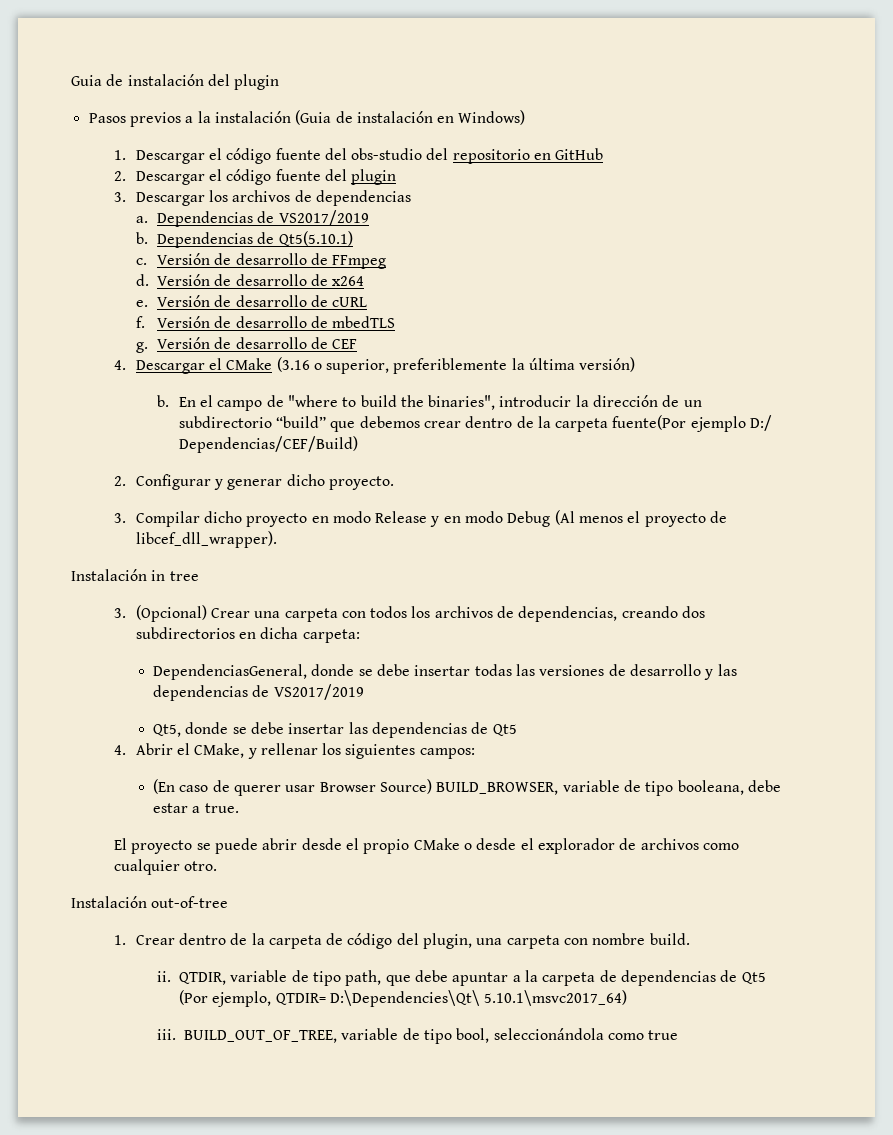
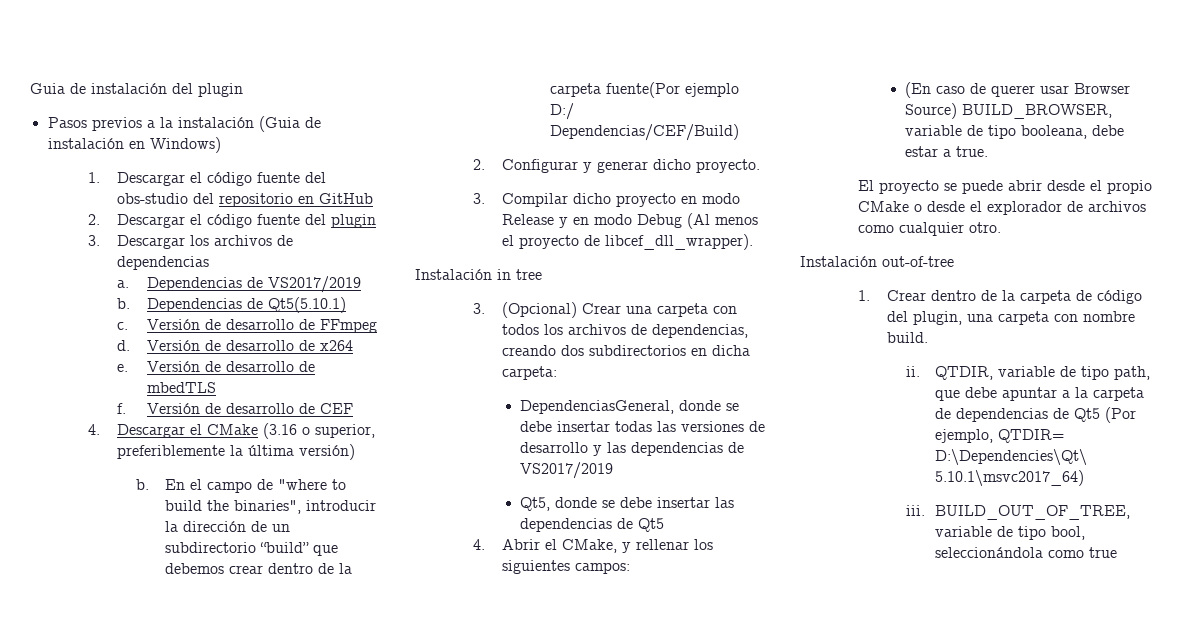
[332,297,368,307] [135,316,329,328] cURL // f. Versión de desarrollo de -> (315, 366) none
[135,342,148,353] g. -> [117,403,127,414] f.

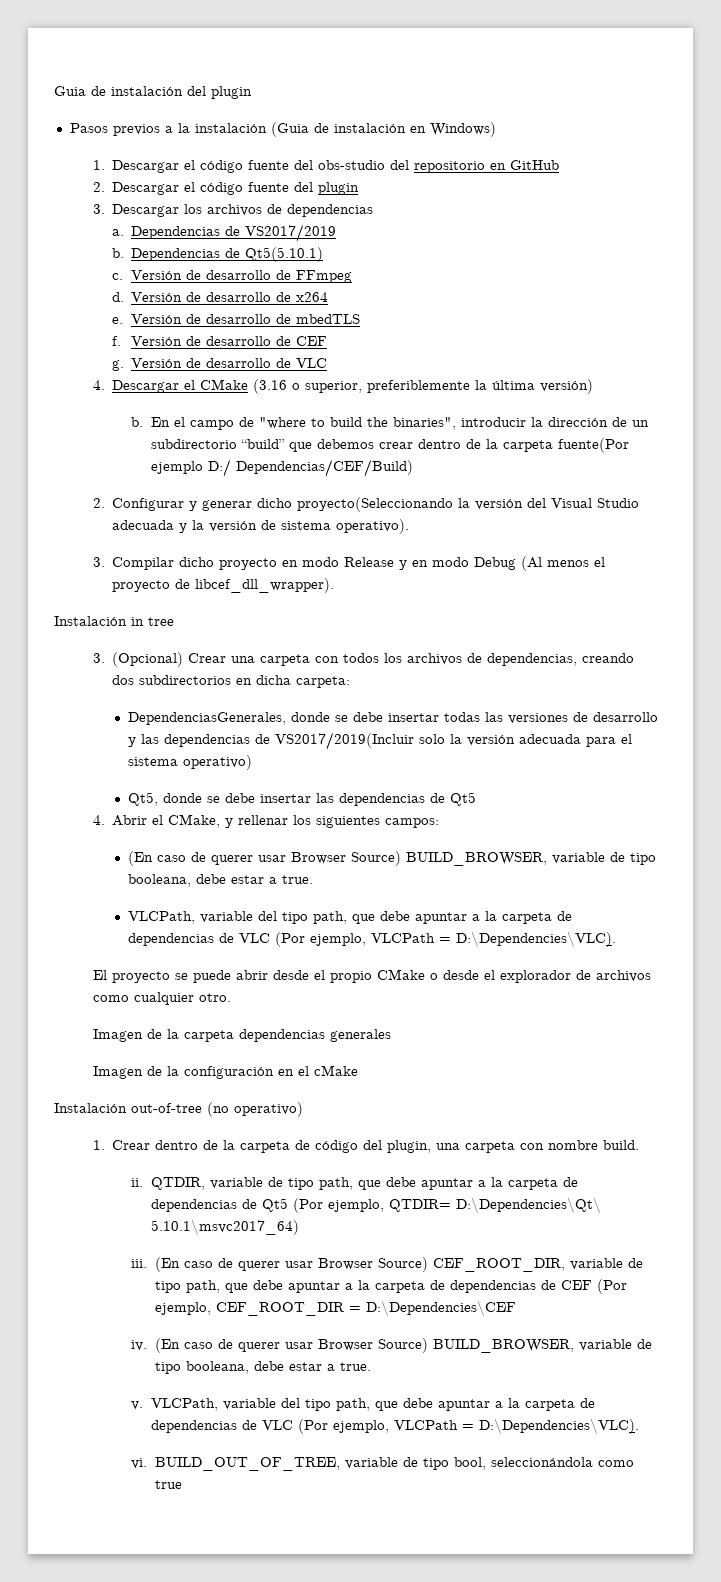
(353, 408) none -> [112,358,328,371] // g. Versión de desarrollo de VLC
[696,159,761,173] proyecto. -> [297,497,640,512] [112,519,410,534] proyecto(Seleccionando la versión del Visual Studio adecuada y la versión de sistema operativo).
[519,400,674,414] DependenciasGeneral, -> [127,712,286,725] DependenciasGenerales,
[519,462,613,479] VS2017/2019 -> [274,732,632,750] [127,755,252,770] VS2017/2019(Incluir solo la versión adecuada para el sistema operativo)
(988, 151) none -> [127,911,572,924] [127,931,616,947] // VLCPath, variable del tipo path, que debe apuntar a la carpeta de dependencias de VLC (Por ejemplo, VLCPath = D:\Dependencies\VLC).
(1002, 227) none -> [92,1029,391,1042] [92,1065,358,1079] // Imagen de la carpeta dependencias generales // Imagen de la configuración en el cMake
(954, 261) none -> [207,1102,303,1117] (no operativo)
(925, 510) none -> [154,1257,643,1272] [154,1279,627,1294] [154,1300,516,1316] [131,1338,652,1353] [154,1361,371,1374] [131,1398,595,1411] [150,1418,639,1434] [131,1458,148,1469] (En caso de querer usar Browser Source) CEF_ROOT_DIR, variable de tipo path, que debe apuntar a la carpeta de dependencias de CEF (Por ejemplo, CEF_ROOT_DIR = D:\Dependencies\CEF // iv. (En caso de querer usar Browser Source) BUILD_BROWSER, variable de tipo booleana, debe estar a true. // v. VLCPath, variable del tipo path, que debe apuntar a la carpeta de dependencias de VLC (Por ejemplo, VLCPath = D:\Dependencies\VLC). // vi.

